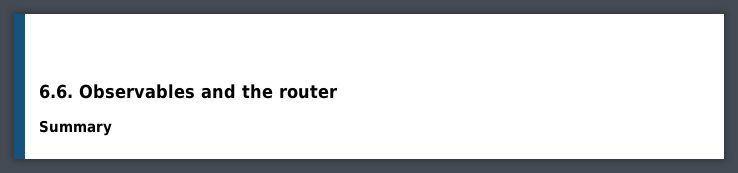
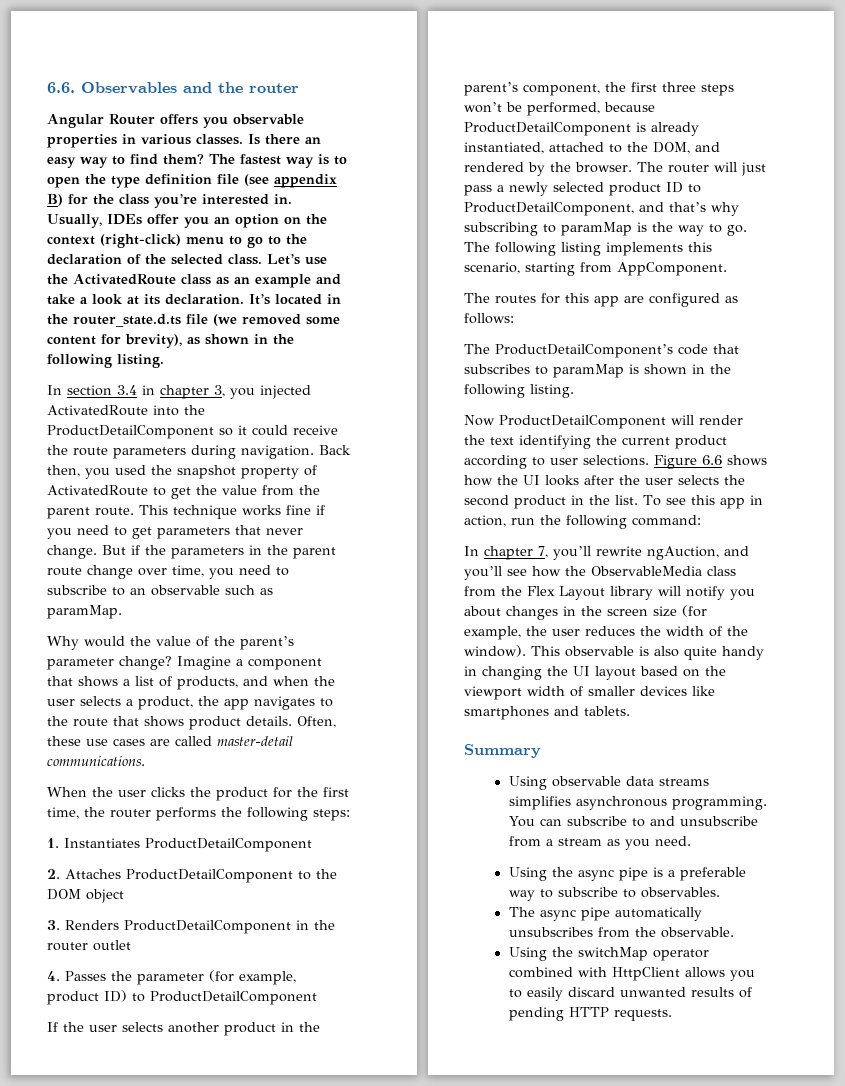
[39,120,112,136] Summary -> [47,114,304,128] [47,134,321,148] [47,154,347,168] [47,174,337,188] [47,194,292,208] [47,214,327,228] [47,234,307,248] [47,254,327,265] [47,274,341,288] [47,294,341,305] [47,314,340,327] [47,334,294,348] [47,354,164,368] [47,385,311,399] [47,405,205,416] [47,425,338,439] [47,445,351,459] [47,465,317,479] [47,485,320,499] [47,505,325,519] [47,525,303,539] [47,545,336,559] [47,565,289,579] [47,585,273,596] [47,605,122,619] [47,636,294,650] [47,656,322,670] [47,676,335,690] [47,696,333,710] [47,716,336,730] [47,736,293,746] [47,756,145,766] [47,787,349,801] [47,807,350,821] [47,838,312,852] [47,869,337,883] [47,889,124,903] [47,920,335,934] [47,940,131,951] [47,970,296,985] [47,990,317,1005] [47,1022,320,1036] [464,82,734,96] [464,102,655,116] [464,122,699,136] [464,142,720,154] [464,162,766,176] [464,182,701,196] [464,202,739,216] [464,222,747,236] [464,242,712,256] [464,262,727,276] [464,293,738,307] [464,313,514,324] [464,344,739,358] [464,364,731,378] [464,384,574,398] [464,415,743,429] [464,435,727,449] [464,455,767,469] [464,475,745,486] [464,495,763,509] [464,515,701,529] [464,546,749,560] [464,566,736,580] [464,586,755,600] [464,605,707,620] [464,626,748,640] [464,645,764,660] [464,666,726,680] [464,686,715,700] [464,706,630,720] [464,744,541,758] [508,776,709,790] [508,796,767,810] [508,816,759,827] [508,836,691,850] [508,867,746,881] [508,887,720,901] [508,907,702,921] [508,927,734,938] [508,947,709,961] [508,967,755,981] [508,987,752,1001] [508,1007,672,1021] Angular Router offers you observable properties in various classes. Is there an easy way to find them? The fastest way is to open the type definition file (see appendix B) for the class you’re interested in. Usually, IDEs offer you an option on the context (right-click) menu to go to the declaration of the selected class. Let’s use the ActivatedRoute class as an example and take a look at its declaration. It’s located in the router_state.d.ts file (we removed some content for brevity), as shown in the following listing. // In section 3.4 in chapter 3, you injected ActivatedRoute into the ProductDetailComponent so it could receive the route parameters during navigation. Back then, you used the snapshot property of ActivatedRoute to get the value from the parent route. This technique works fine if you need to get parameters that never change. But if the parameters in the parent route change over time, you need to subscribe to an observable such as paramMap. // Why would the value of the parent’s parameter change? Imagine a component that shows a list of products, and when the user selects a product, the app navigates to the route that shows product details. Often, these use cases are called master-detail communications. // When the user clicks the product for the first time, the router performs the following steps: // 1. Instantiates ProductDetailComponent // 2. Attaches ProductDetailComponent to the DOM object // 3. Renders ProductDetailComponent in the router outlet // 4. Passes the parameter (for example, product ID) to ProductDetailComponent // If the user selects another product in the parent’s component, the first three steps won’t be performed, because ProductDetailComponent is already instantiated, attached to the DOM, and rendered by the browser. The router will just pass a newly selected product ID to ProductDetailComponent, and that’s why subscribing to paramMap is the way to go. The following listing implements this scenario, starting from AppComponent. // The routes for this app are configured as follows: // The ProductDetailComponent’s code that subscribes to paramMap is shown in the following listing. // Now ProductDetailComponent will render the text identifying the current product according to user selections. Figure 6.6 shows how the UI looks after the user selects the second product in the list. To see this app in action, run the following command: // In chapter 7, you’ll rewrite ngAuction, and you’ll see how the ObservableMedia class from the Flex Layout library will notify you about changes in the screen size (for example, the user reduces the width of the window). This observable is also quite handy in changing the UI layout based on the viewport width of smaller devices like smartphones and tablets. // Summary // Using observable data streams simplifies asynchronous programming. You can subscribe to and unsubscribe from a stream as you need. // Using the async pipe is a preferable way to subscribe to observables. // The async pipe automatically unsubscribes from the observable. // Using the switchMap operator combined with HttpClient allows you to easily discard unwanted results of pending HTTP requests.

